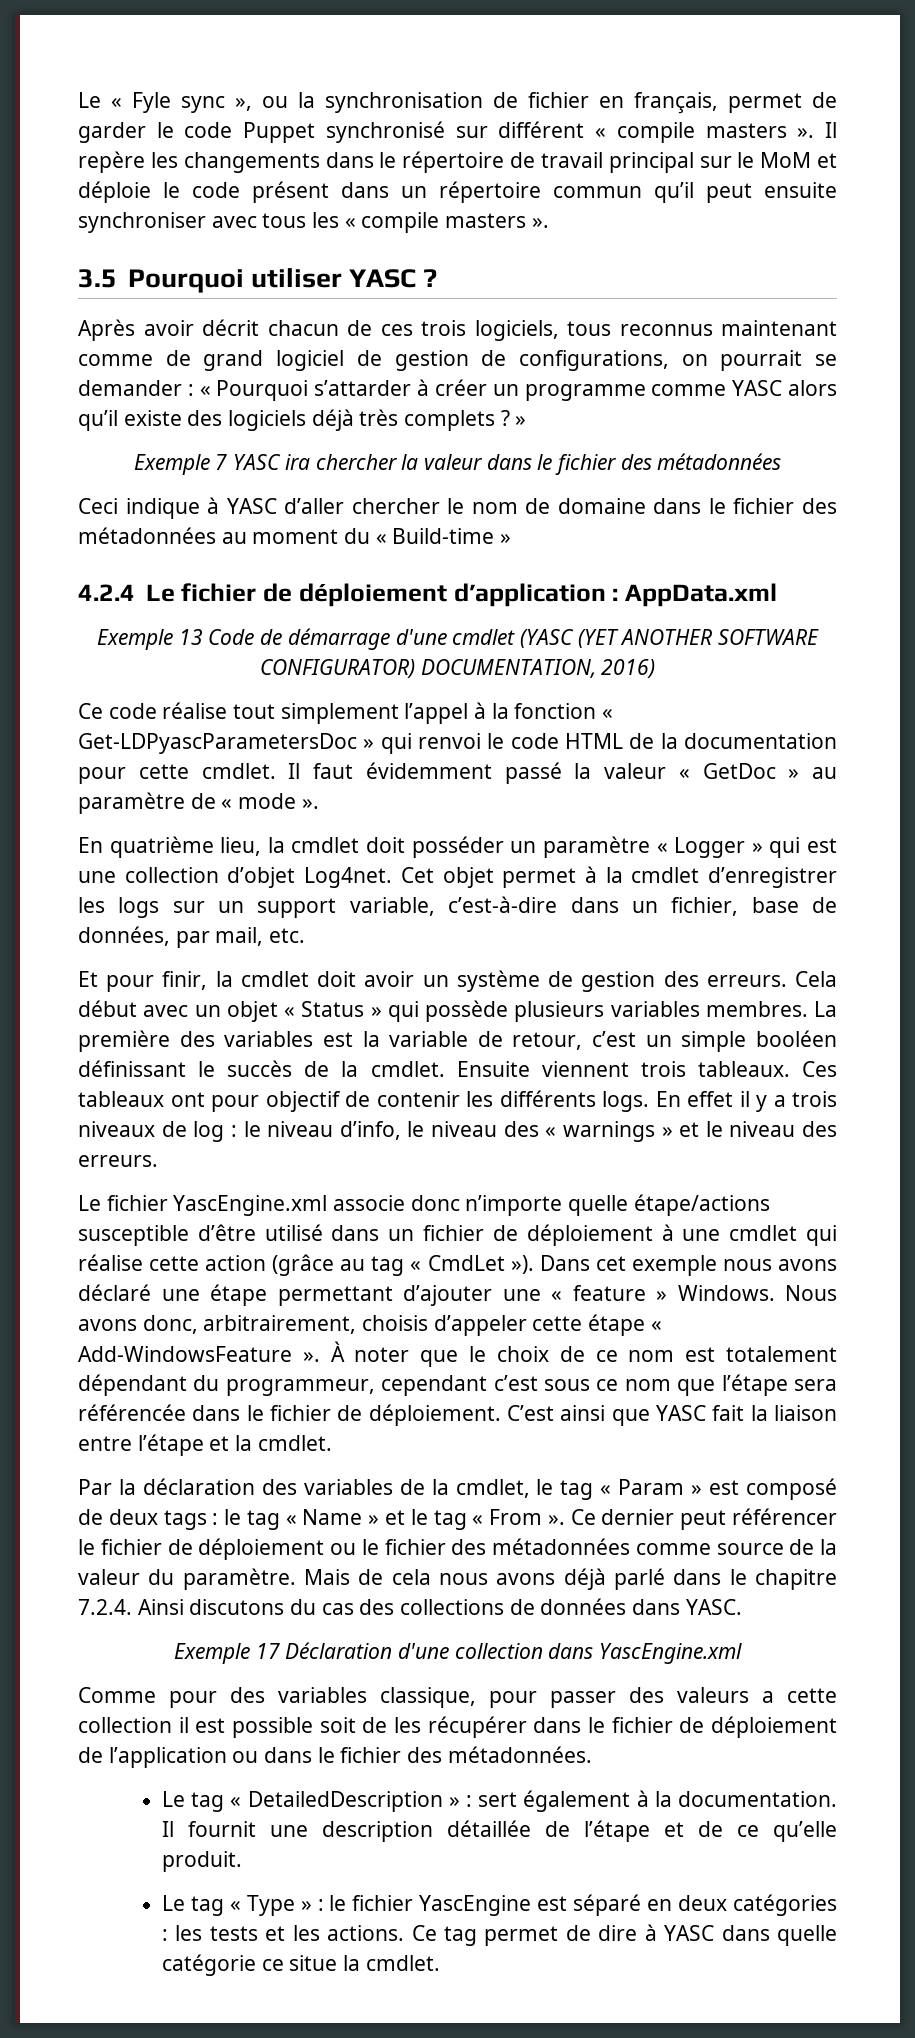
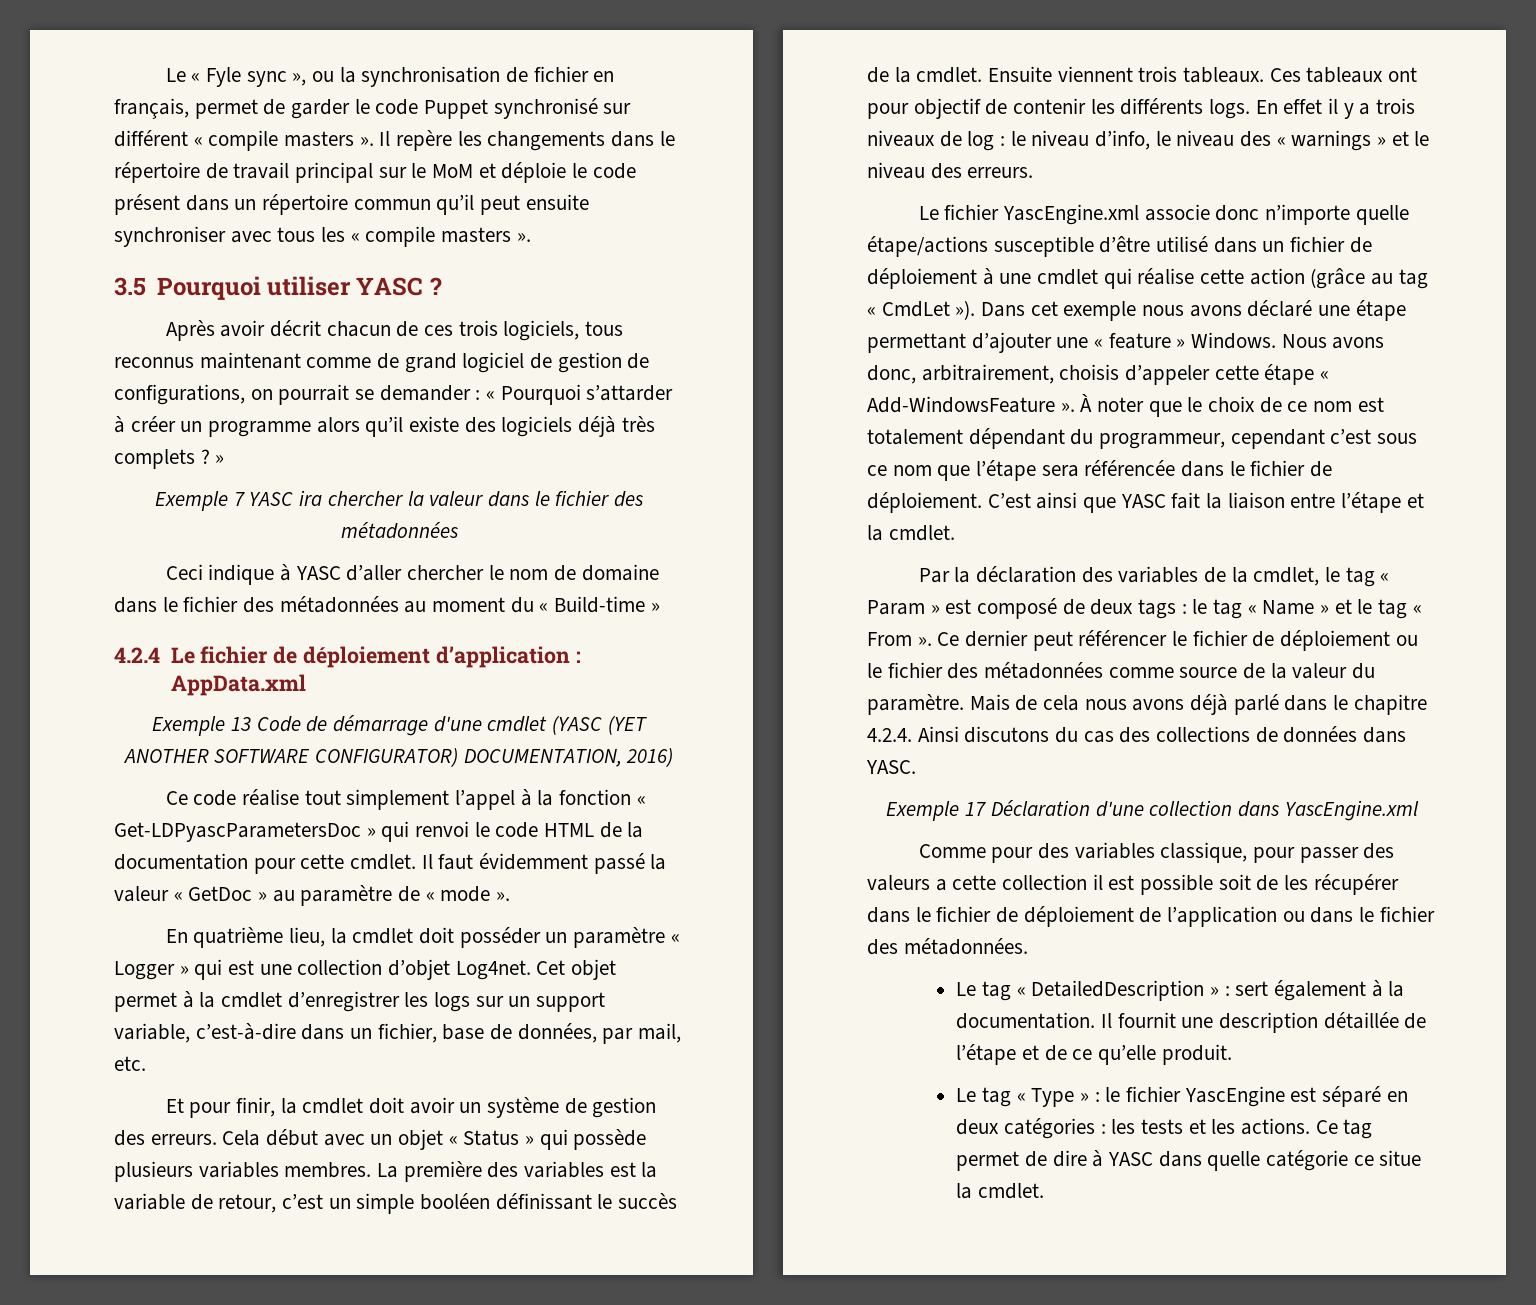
[651,380,783,396] comme YASC -> (312, 429) none
[78,1599,132,1615] 7.2.4. -> [867,728,912,742] 4.2.4.

